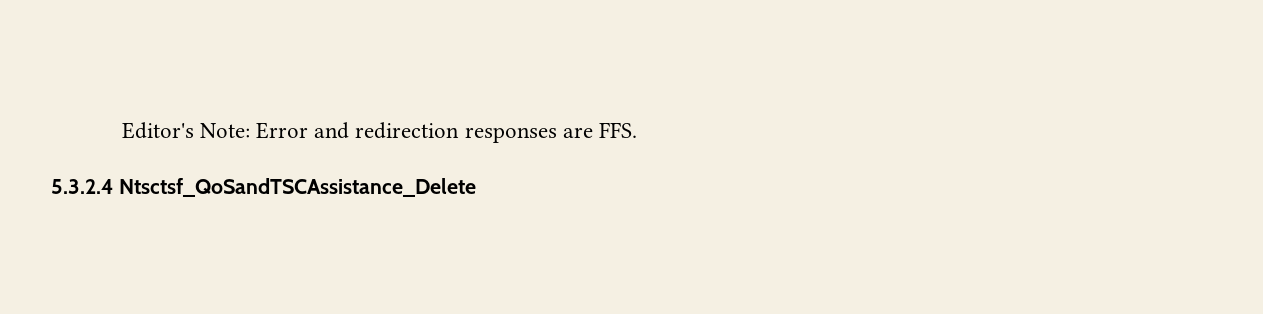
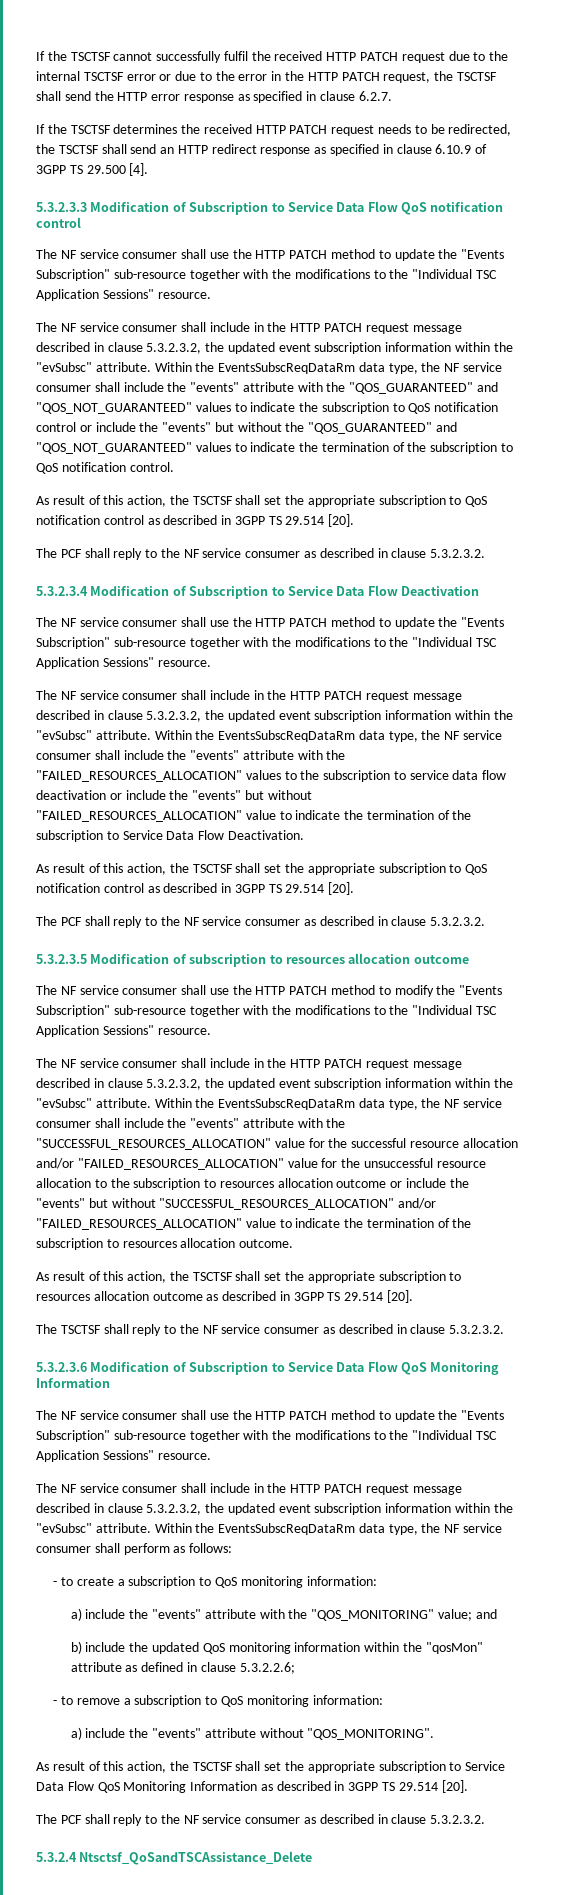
[121,122,638,143] Editor's Note: Error and redirection responses are FFS. -> [36,51,509,63] [36,71,497,83] [36,91,392,103] [36,124,512,136] [36,144,488,156] [36,163,149,176] [36,201,504,215] [36,217,81,228] [36,249,505,261] [36,269,498,281] [36,289,211,301] [36,322,462,334] [36,342,513,354] [36,362,503,374] [36,382,499,394] [36,402,499,414] [36,422,458,434] [36,442,514,454] [36,462,174,474] [36,495,488,507] [36,514,355,527] [36,548,486,560] [36,585,479,599] [36,617,505,629] [36,637,498,649] [36,657,211,669] [36,690,462,702] [36,710,513,722] [36,730,503,742] [36,750,346,760] [36,770,507,782] [36,790,312,800] [36,810,472,822] [36,830,304,842] [36,863,488,875] [36,882,355,895] [36,916,486,928] [36,953,469,967] [36,985,503,997] [36,1005,498,1017] [36,1025,211,1037] [36,1058,462,1070] [36,1078,513,1090] [36,1098,503,1110] [36,1118,346,1128] [36,1138,518,1150] [36,1158,486,1170] [36,1178,469,1190] [36,1198,437,1210] [36,1218,472,1230] [36,1238,294,1250] [36,1271,462,1283] [36,1290,414,1303] [36,1324,505,1336] [36,1361,500,1375] [36,1378,110,1388] [36,1410,505,1422] [36,1430,498,1442] [36,1450,211,1462] [36,1483,462,1495] [36,1503,513,1515] [36,1523,503,1535] [36,1543,233,1555] [53,1576,377,1588] [70,1608,497,1621] [70,1641,483,1654] [70,1662,295,1674] [53,1695,383,1707] [70,1727,435,1740] [36,1761,506,1773] [36,1780,468,1793] [36,1814,486,1826] If the TSCTSF cannot successfully fulfil the received HTTP PATCH request due to the internal TSCTSF error or due to the error in the HTTP PATCH request, the TSCTSF shall send the HTTP error response as specified in clause 6.2.7. // If the TSCTSF determines the received HTTP PATCH request needs to be redirected, the TSCTSF shall send an HTTP redirect response as specified in clause 6.10.9 of 3GPP TS 29.500 [4]. // 5.3.2.3.3 Modification of Subscription to Service Data Flow QoS notification control // The NF service consumer shall use the HTTP PATCH method to update the "Events Subscription" sub-resource together with the modifications to the "Individual TSC Application Sessions" resource. // The NF service consumer shall include in the HTTP PATCH request message described in clause 5.3.2.3.2, the updated event subscription information within the "evSubsc" attribute. Within the EventsSubscReqDataRm data type, the NF service consumer shall include the "events" attribute with the "QOS_GUARANTEED" and "QOS_NOT_GUARANTEED" values to indicate the subscription to QoS notification control or include the "events" but without the "QOS_GUARANTEED" and "QOS_NOT_GUARANTEED" values to indicate the termination of the subscription to QoS notification control. // As result of this action, the TSCTSF shall set the appropriate subscription to QoS notification control as described in 3GPP TS 29.514 [20]. // The PCF shall reply to the NF service consumer as described in clause 5.3.2.3.2. // 5.3.2.3.4 Modification of Subscription to Service Data Flow Deactivation // The NF service consumer shall use the HTTP PATCH method to update the "Events Subscription" sub-resource together with the modifications to the "Individual TSC Application Sessions" resource. // The NF service consumer shall include in the HTTP PATCH request message described in clause 5.3.2.3.2, the updated event subscription information within the "evSubsc" attribute. Within the EventsSubscReqDataRm data type, the NF service consumer shall include the "events" attribute with the "FAILED_RESOURCES_ALLOCATION" values to the subscription to service data flow deactivation or include the "events" but without "FAILED_RESOURCES_ALLOCATION" value to indicate the termination of the subscription to Service Data Flow Deactivation. // As result of this action, the TSCTSF shall set the appropriate subscription to QoS notification control as described in 3GPP TS 29.514 [20]. // The PCF shall reply to the NF service consumer as described in clause 5.3.2.3.2. // 5.3.2.3.5 Modification of subscription to resources allocation outcome // The NF service consumer shall use the HTTP PATCH method to modify the "Events Subscription" sub-resource together with the modifications to the "Individual TSC Application Sessions" resource. // The NF service consumer shall include in the HTTP PATCH request message described in clause 5.3.2.3.2, the updated event subscription information within the "evSubsc" attribute. Within the EventsSubscReqDataRm data type, the NF service consumer shall include the "events" attribute with the "SUCCESSFUL_RESOURCES_ALLOCATION" value for the successful resource allocation and/or "FAILED_RESOURCES_ALLOCATION" value for the unsuccessful resource allocation to the subscription to resources allocation outcome or include the "events" but without "SUCCESSFUL_RESOURCES_ALLOCATION" and/or "FAILED_RESOURCES_ALLOCATION" value to indicate the termination of the subscription to resources allocation outcome. // As result of this action, the TSCTSF shall set the appropriate subscription to resources allocation outcome as described in 3GPP TS 29.514 [20]. // The TSCTSF shall reply to the NF service consumer as described in clause 5.3.2.3.2. // 5.3.2.3.6 Modification of Subscription to Service Data Flow QoS Monitoring Information // The NF service consumer shall use the HTTP PATCH method to update the "Events Subscription" sub-resource together with the modifications to the "Individual TSC Application Sessions" resource. // The NF service consumer shall include in the HTTP PATCH request message described in clause 5.3.2.3.2, the updated event subscription information within the "evSubsc" attribute. Within the EventsSubscReqDataRm data type, the NF service consumer shall perform as follows: // - to create a subscription to QoS monitoring information: // a) include the "events" attribute with the "QOS_MONITORING" value; and // b) include the updated QoS monitoring information within the "qosMon" attribute as defined in clause 5.3.2.2.6; // - to remove a subscription to QoS monitoring information: // a) include the "events" attribute without "QOS_MONITORING". // As result of this action, the TSCTSF shall set the appropriate subscription to Service Data Flow QoS Monitoring Information as described in 3GPP TS 29.514 [20]. // The PCF shall reply to the NF service consumer as described in clause 5.3.2.3.2.

